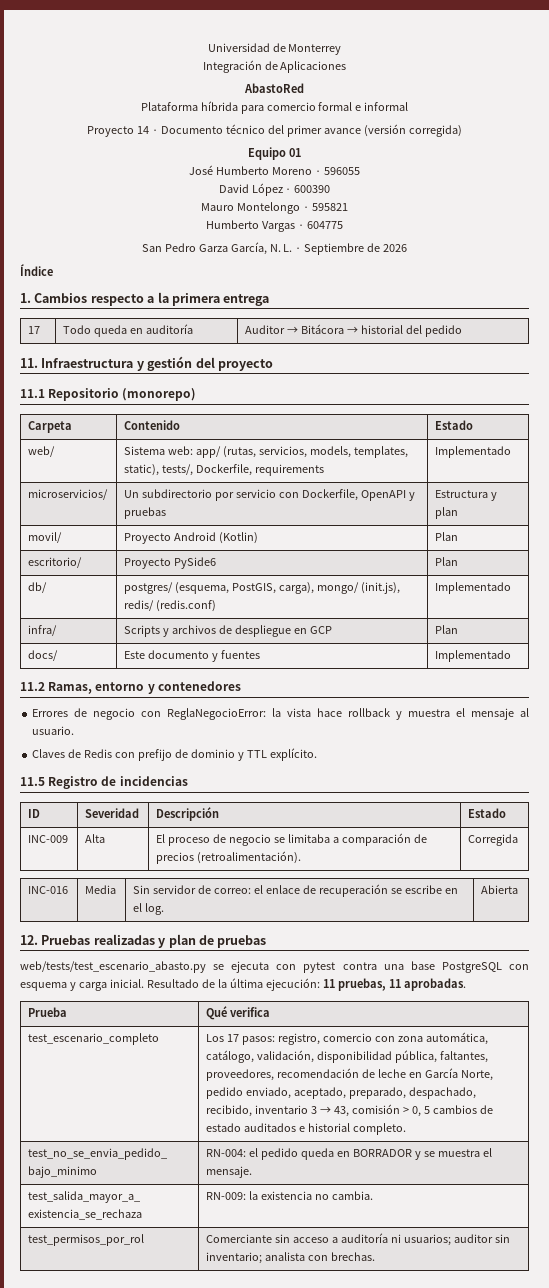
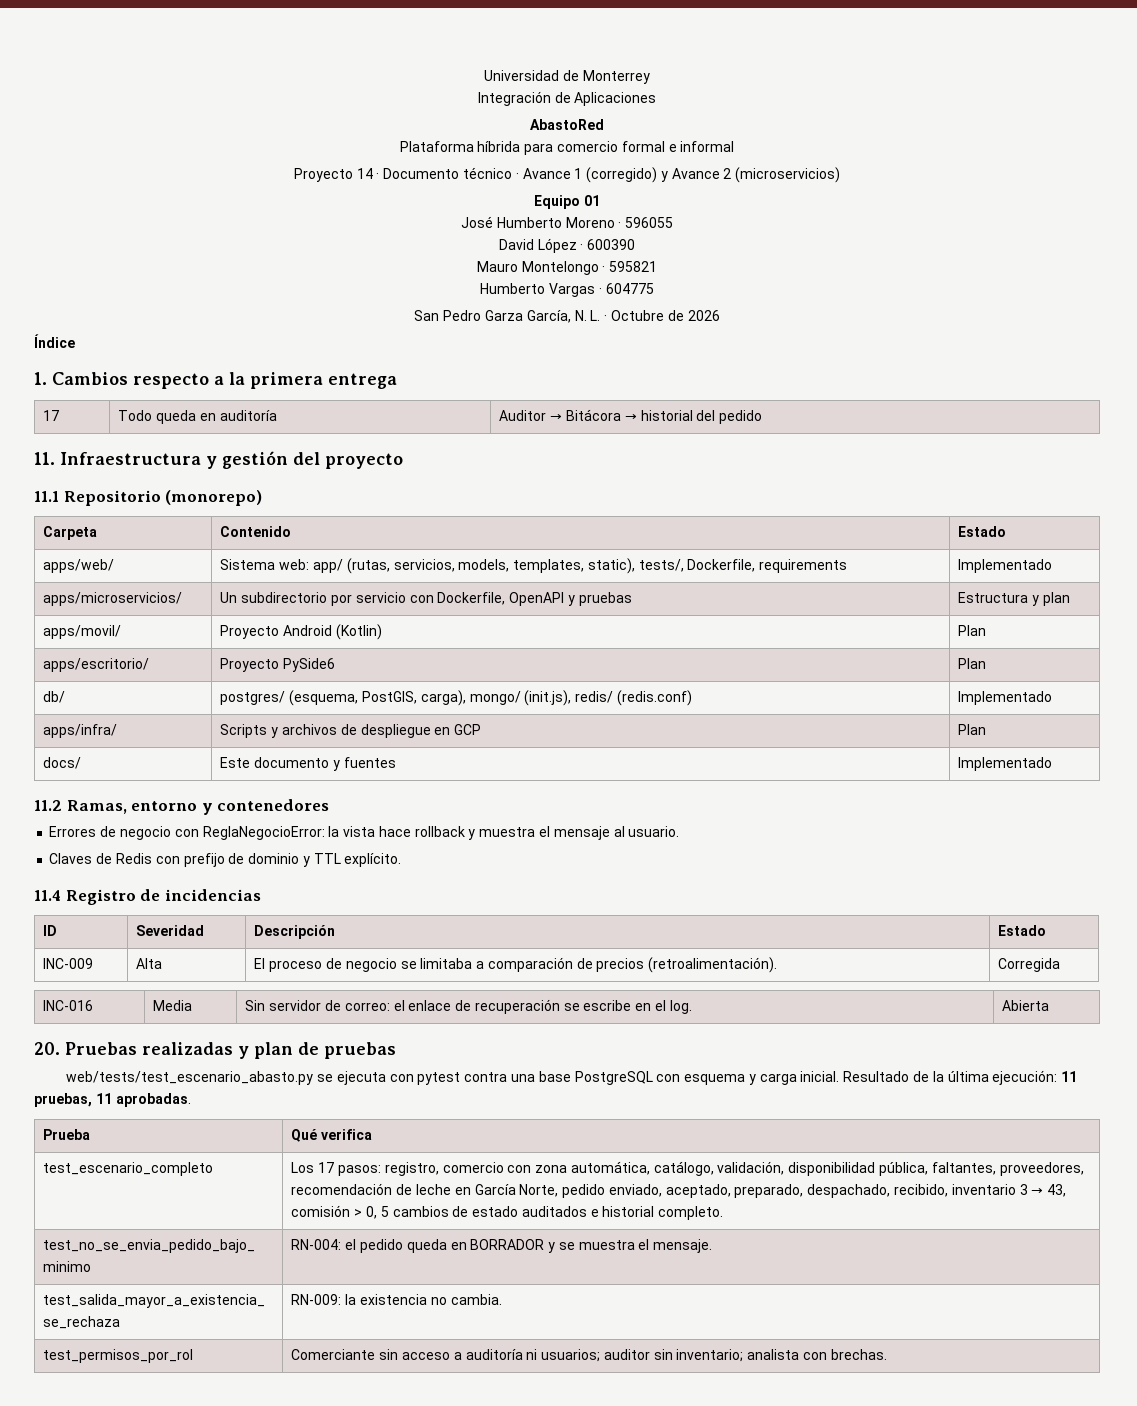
[267,124,462,137] del primer avance (versión corregida) -> [515,167,841,183] · Avance 1 (corregido) y Avance 2 (microservicios)
[304,243,365,255] Septiembre -> [610,310,664,321] Octubre
[28,446,56,457] web/ -> [43,559,115,573] apps/web/
[28,489,109,500] microservicios/ -> [43,592,183,606] apps/microservicios/
[28,532,63,543] movil/ -> [43,625,122,639] apps/movil/
[28,557,83,568] escritorio/ -> [43,658,150,672] apps/escritorio/
[28,625,58,636] infra/ -> [43,724,118,738] apps/infra/
[20,777,45,786] 11.5 -> [34,890,61,901] 11.4
[20,935,38,945] 12. -> [34,1042,60,1055] 20.

